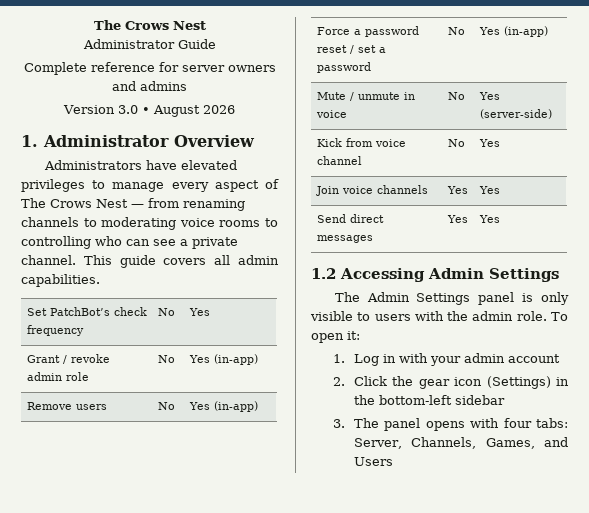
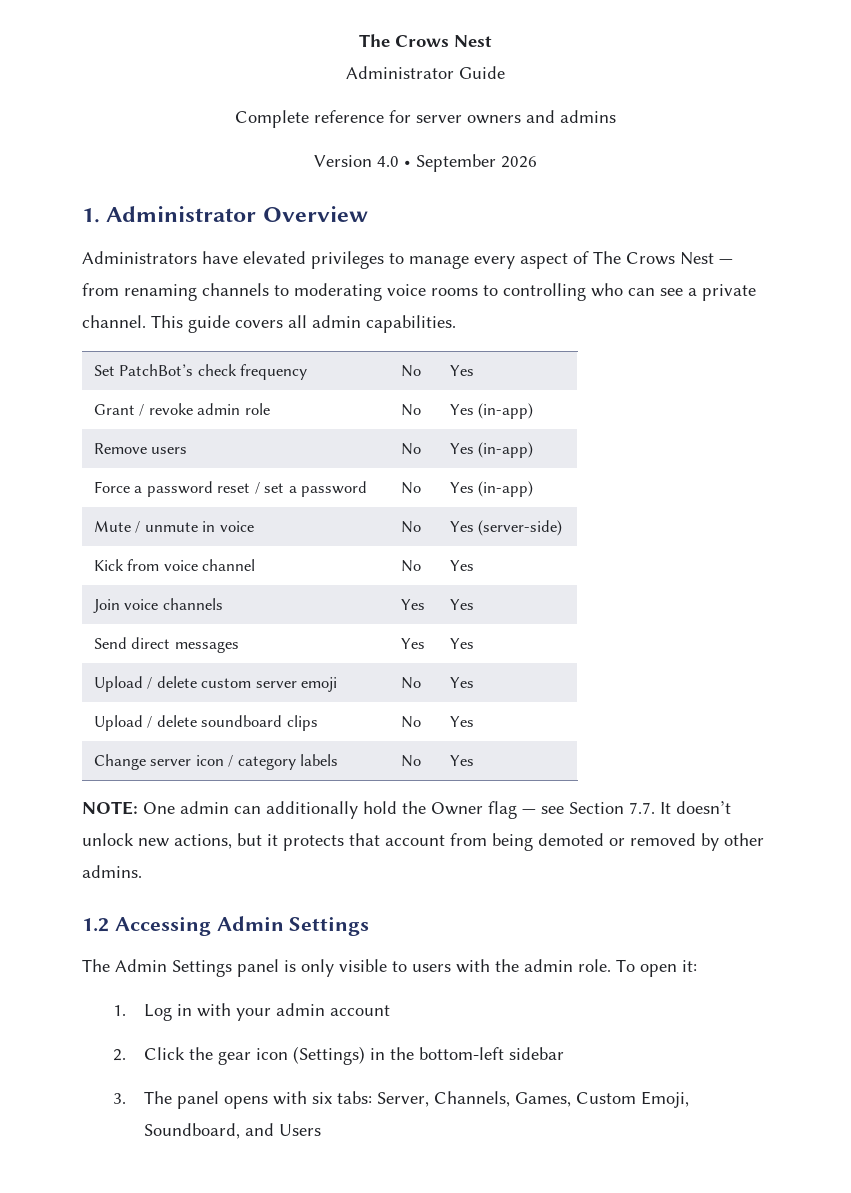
[117,105,200,117] 3.0 • August -> [377,154,496,172] 4.0 • September
(500, 219) none -> [94,676,338,692] [401,677,422,689] [450,677,475,688] [94,715,318,731] [401,716,422,728] [450,716,475,727] [94,754,339,770] [401,755,422,767] [450,755,475,766] [82,801,731,819] [82,833,764,851] [82,865,142,878] // Upload / delete custom server emoji | No | Yes // Upload / delete soundboard clips | No | Yes // Change server icon / category labels | No | Yes // NOTE: One admin can additionally hold the Owner flag — see Section 7.7. It doesn’t unlock new actions, but it protects that account from being demoted or removed by other admins.
[503,418,532,428] four -> [312,1092,333,1104] six
(535, 443) none -> [576,1091,690,1108] [144,1123,241,1139] Custom Emoji, Soundboard,

